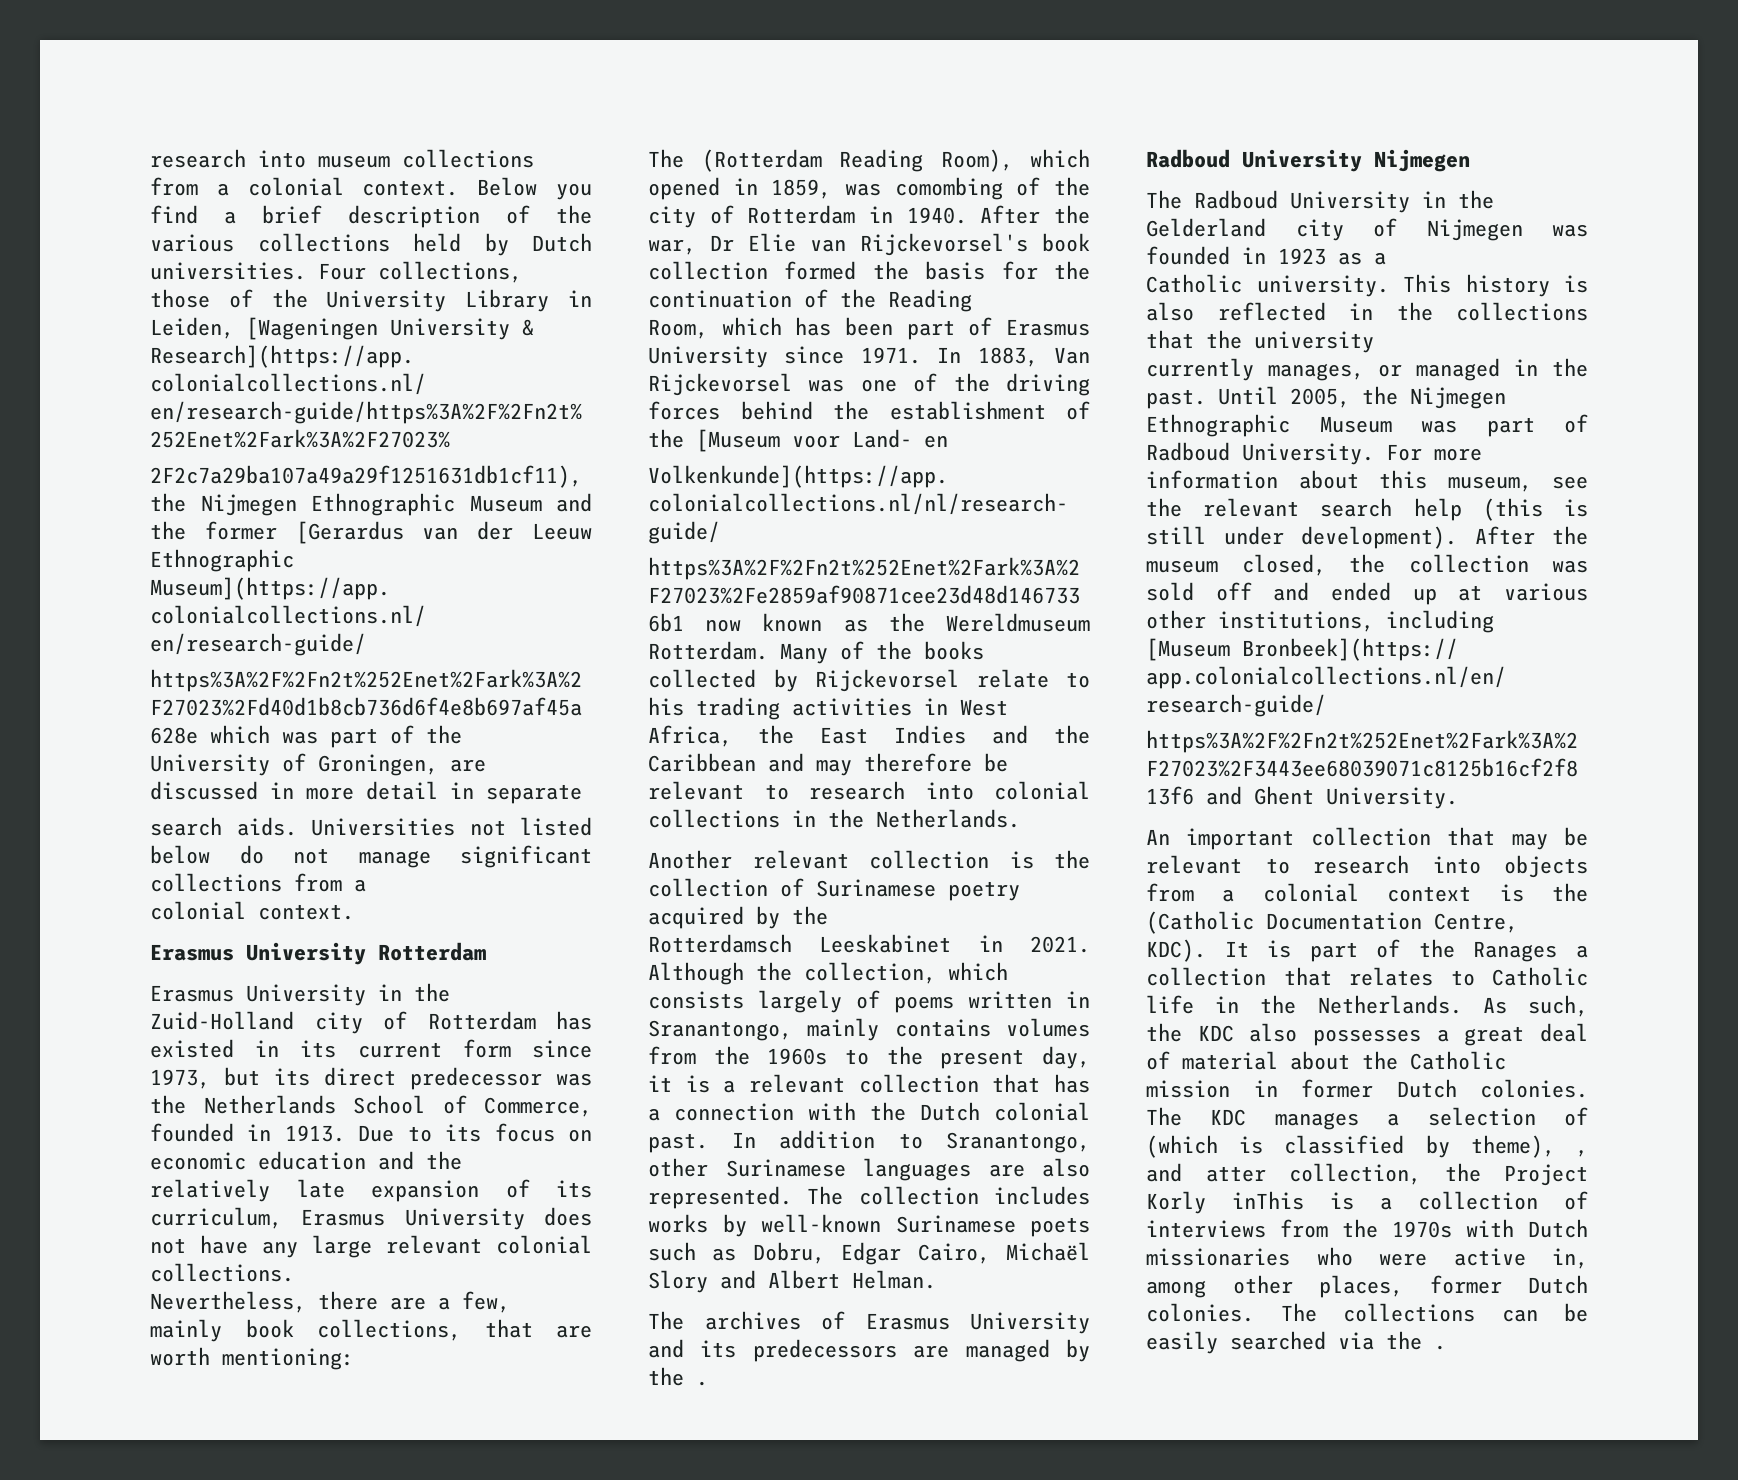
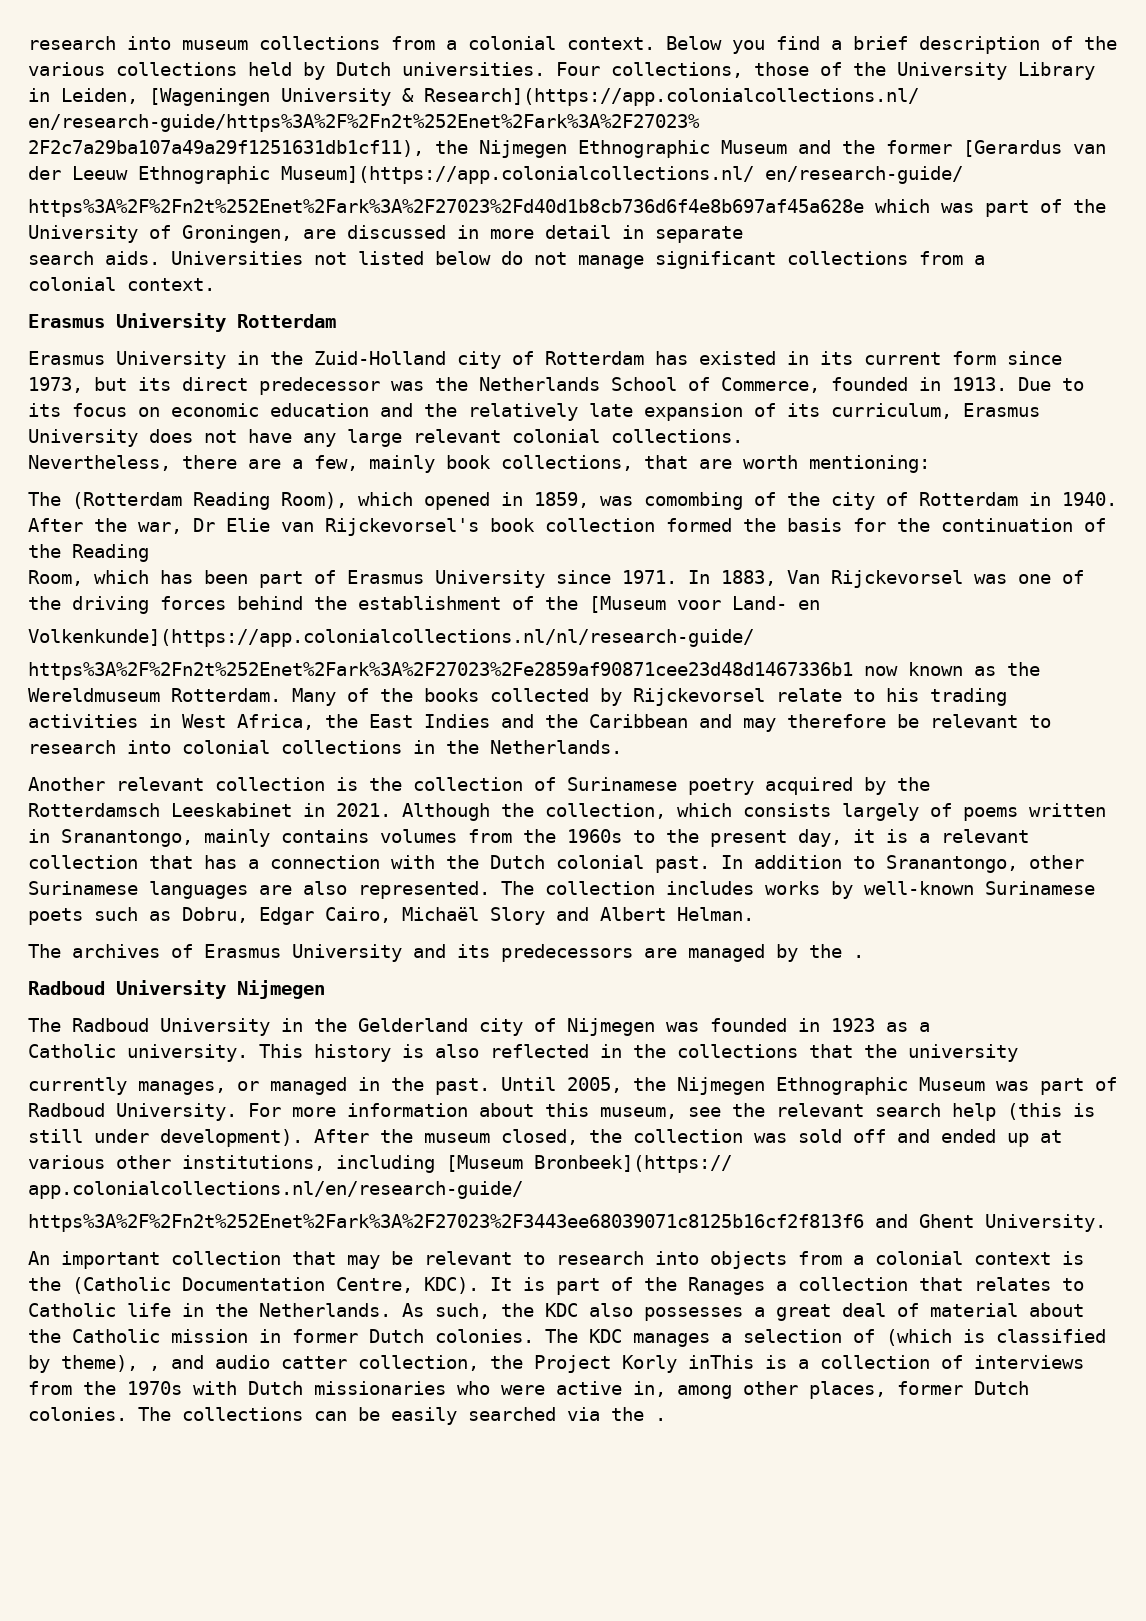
[1205,1166,1266,1182] atter -> [215,1355,347,1369] audio catter

